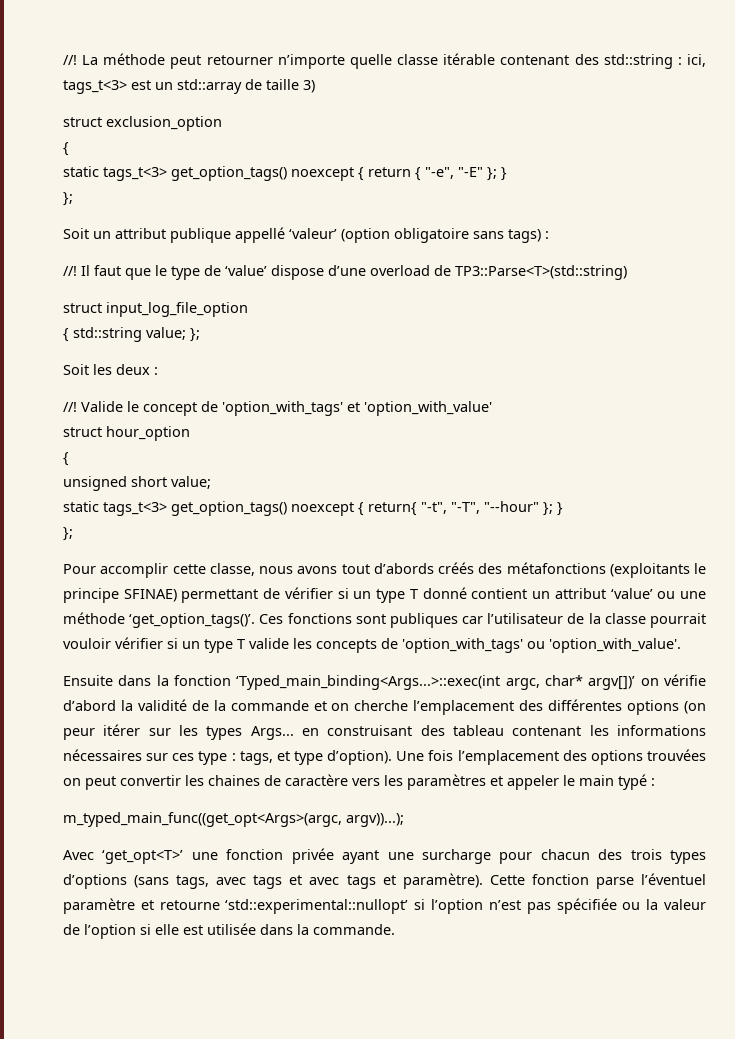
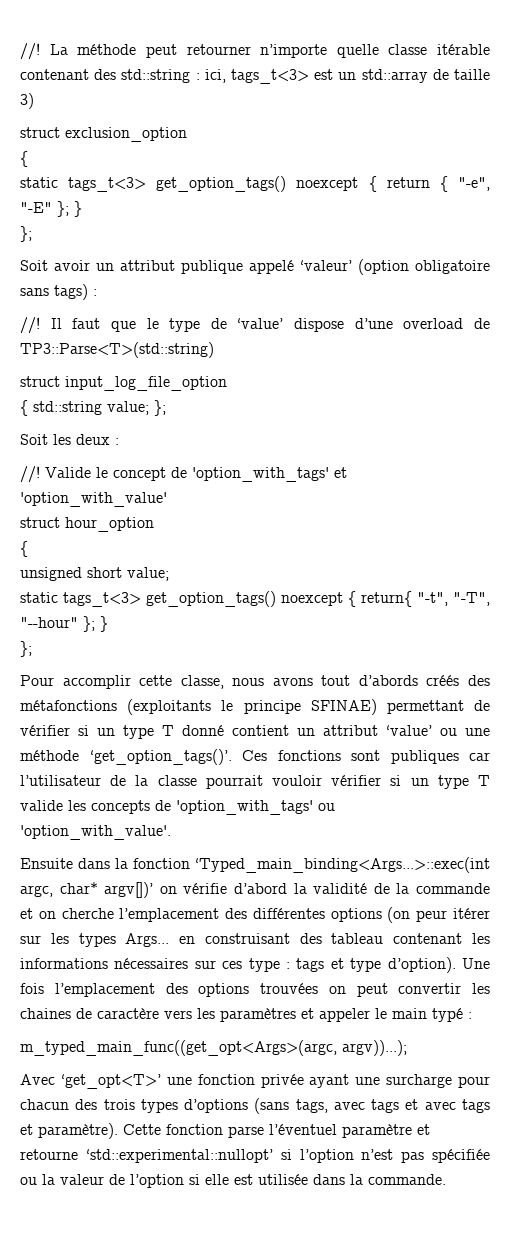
(89, 233) none -> [54,260,90,271] avoir
[235,227,285,243] appellé -> [249,260,294,274] appelé
[239,751,273,765] tags, -> [296,958,325,972] tags

